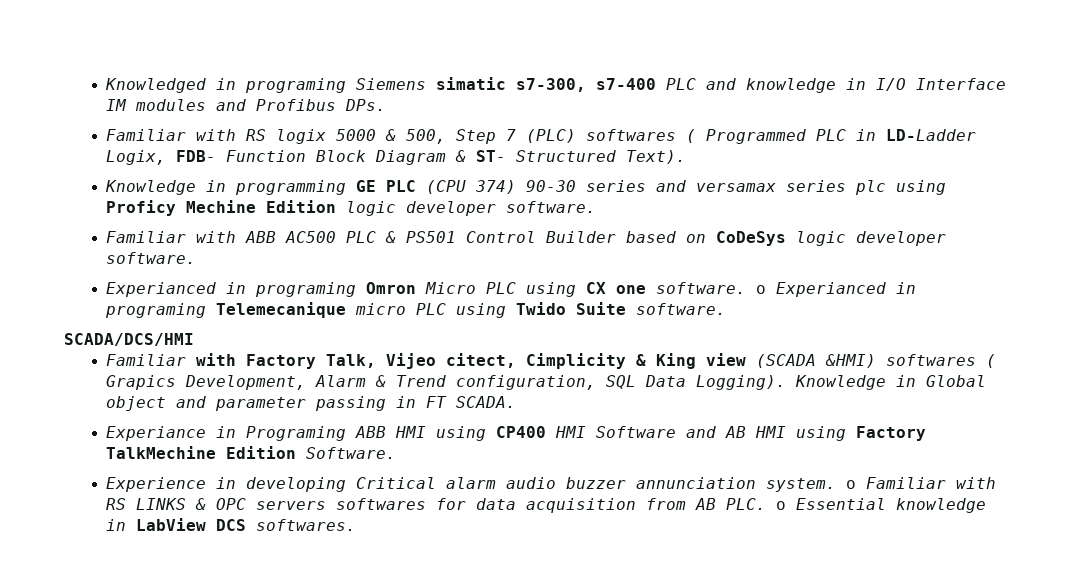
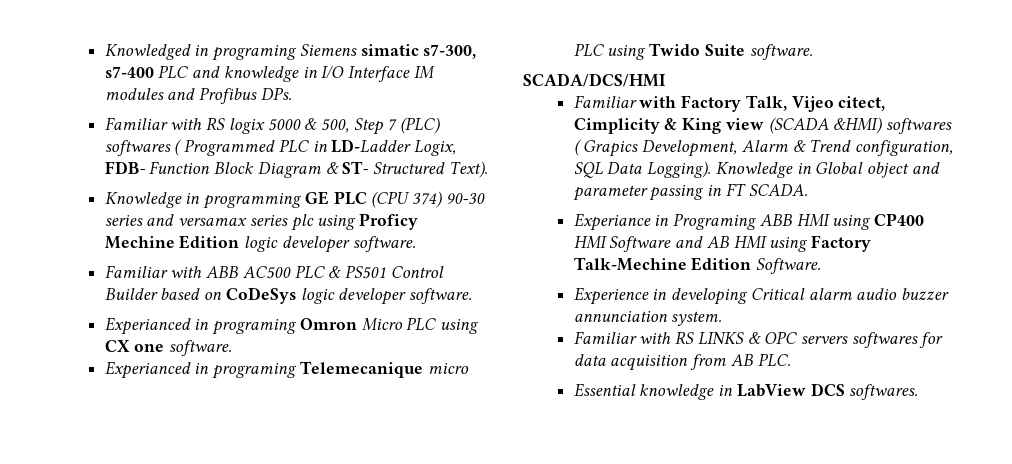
[755,285,766,294] o -> (233, 348) //
[105,446,216,459] TalkMechine -> [573,257,687,271] Talk-Mechine
[845,480,856,489] o -> (723, 318) //
[775,501,786,510] o -> (791, 360) //

